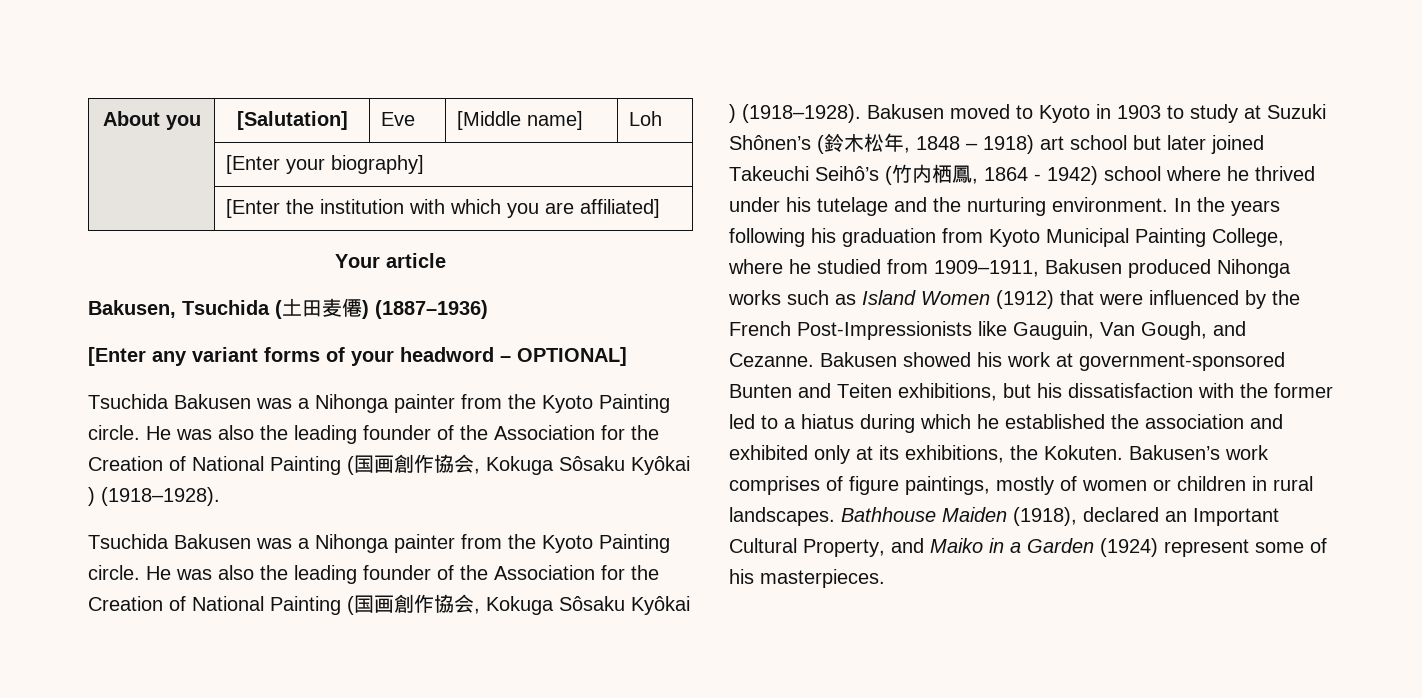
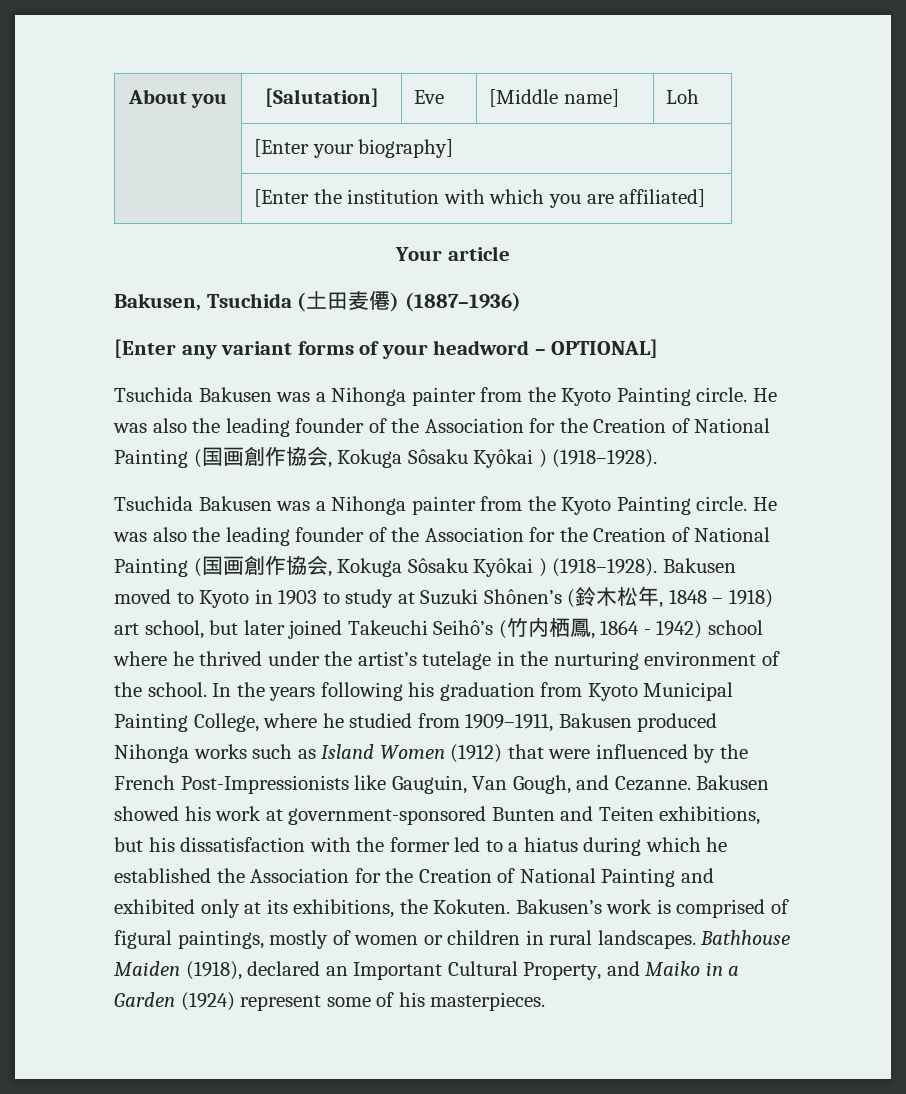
[1070,135,1127,150] school -> [144,620,204,639] school,
[786,197,1168,216] his tutelage and the nurturing environment. -> [324,651,780,670] [114,682,207,697] the artist’s tutelage in the nurturing environment of the school.
[1145,414,1244,429] association -> [250,868,676,887] Association for the Creation of National Painting
[729,476,899,495] comprises of figure -> [656,899,789,918] [114,930,172,949] is comprised of figural

